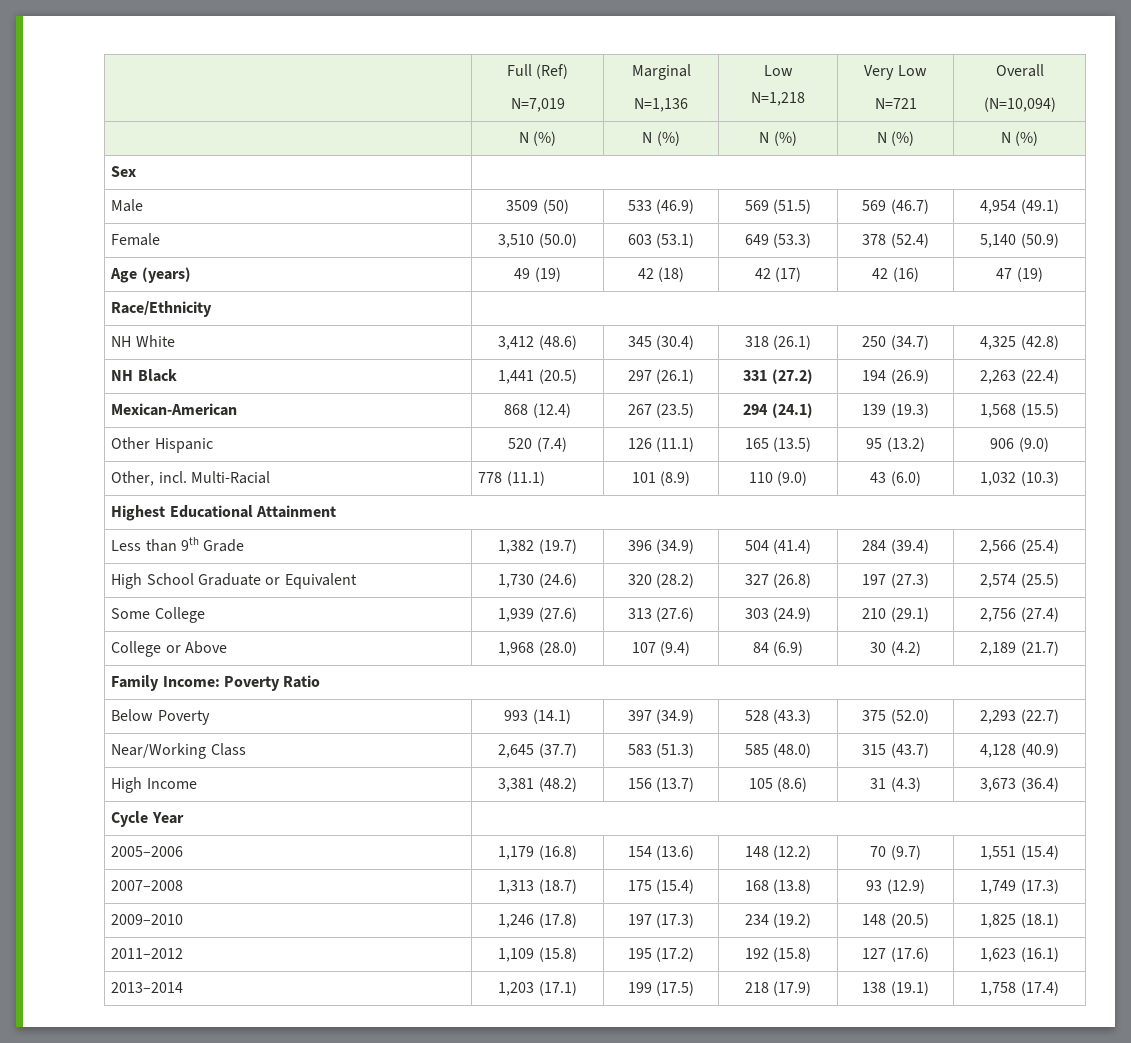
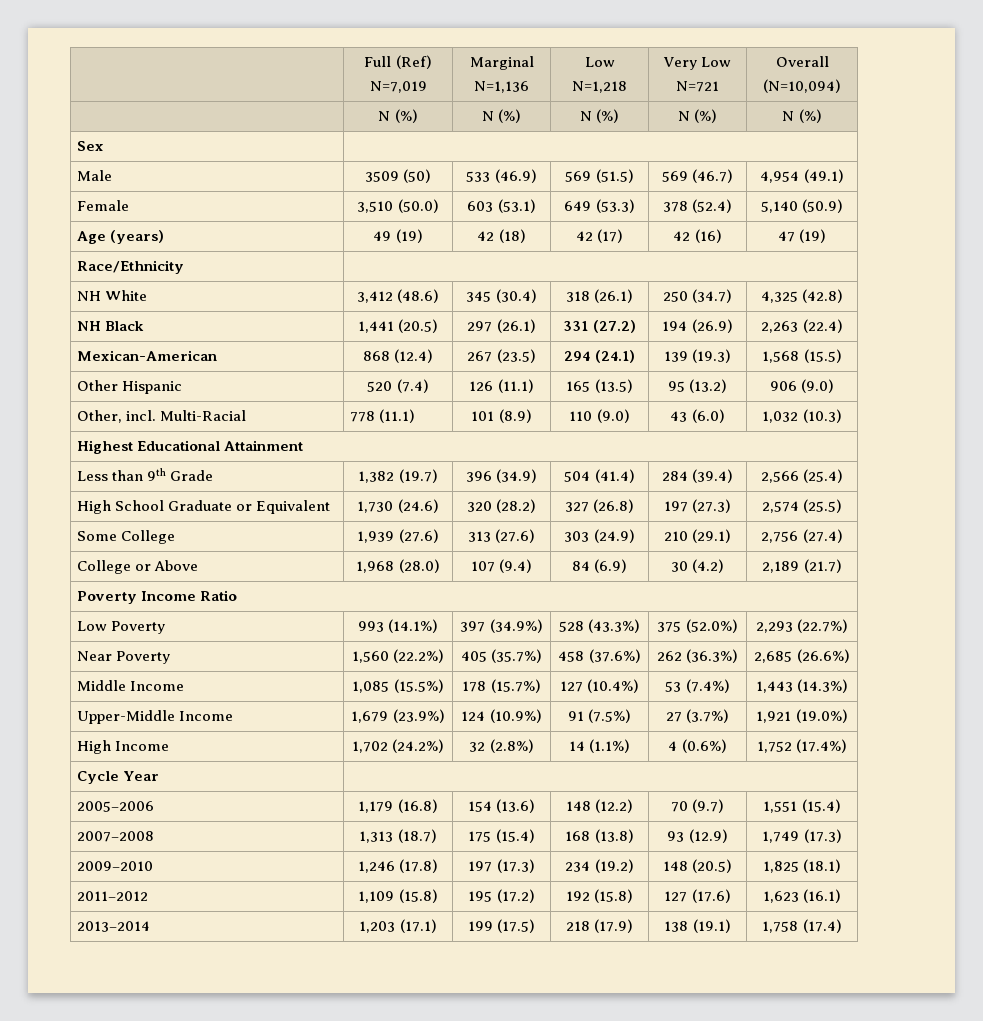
[111,675,280,691] Family Income: Poverty -> [77,591,197,604] Poverty Income
[111,709,154,721] Below -> [77,621,108,631] Low
[532,709,571,724] (14.1) -> [388,619,439,633] (14.1%)
[656,709,695,724] (34.9) -> [489,619,543,633] (34.9%)
[773,709,812,724] (43.3) -> [588,619,641,633] (43.3%)
[890,709,929,724] (52.0) -> [685,619,738,633] (52.0%)
[1020,709,1059,724] [111,743,246,759] [498,743,577,758] [627,743,695,758] [744,743,812,758] [862,743,929,758] [980,743,1059,758] [111,777,197,793] [498,777,577,792] [627,777,695,792] [748,777,808,792] [870,777,921,792] [980,777,1059,792] (22.7) // Near/Working Class | 2,645 (37.7) | 583 (51.3) | 585 (48.0) | 315 (43.7) | 4,128 (40.9) // High Income | 3,381 (48.2) | 156 (13.7) | 105 (8.6) | 31 (4.3) | 3,673 (36.4) -> [797,619,849,633] [77,651,171,664] [351,649,445,663] [460,649,543,663] [558,649,641,663] [656,649,739,663] [754,649,850,663] [77,680,185,691] [352,679,444,693] [462,679,541,693] [559,679,640,693] [665,679,730,693] [755,679,849,693] [77,710,234,724] [351,709,445,723] [461,709,542,723] [567,709,632,723] [665,709,730,723] [756,709,848,723] [77,740,170,754] [351,739,445,753] [469,739,534,753] [568,739,631,753] [668,739,727,753] [756,739,848,753] (22.7%) // Near Poverty | 1,560 (22.2%) | 405 (35.7%) | 458 (37.6%) | 262 (36.3%) | 2,685 (26.6%) // Middle Income | 1,085 (15.5%) | 178 (15.7%) | 127 (10.4%) | 53 (7.4%) | 1,443 (14.3%) // Upper-Middle Income | 1,679 (23.9%) | 124 (10.9%) | 91 (7.5%) | 27 (3.7%) | 1,921 (19.0%) // High Income | 1,702 (24.2%) | 32 (2.8%) | 14 (1.1%) | 4 (0.6%) | 1,752 (17.4%)

